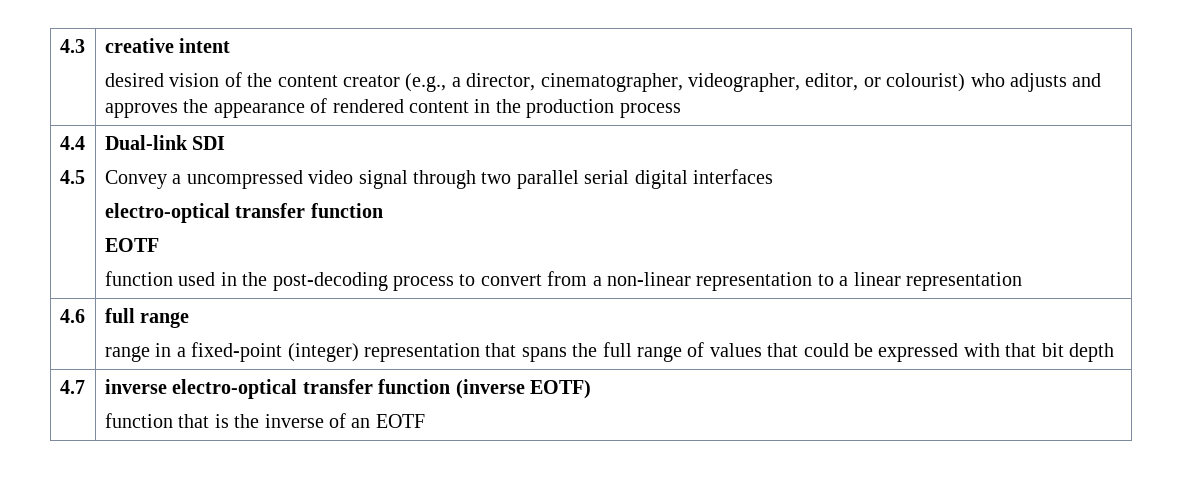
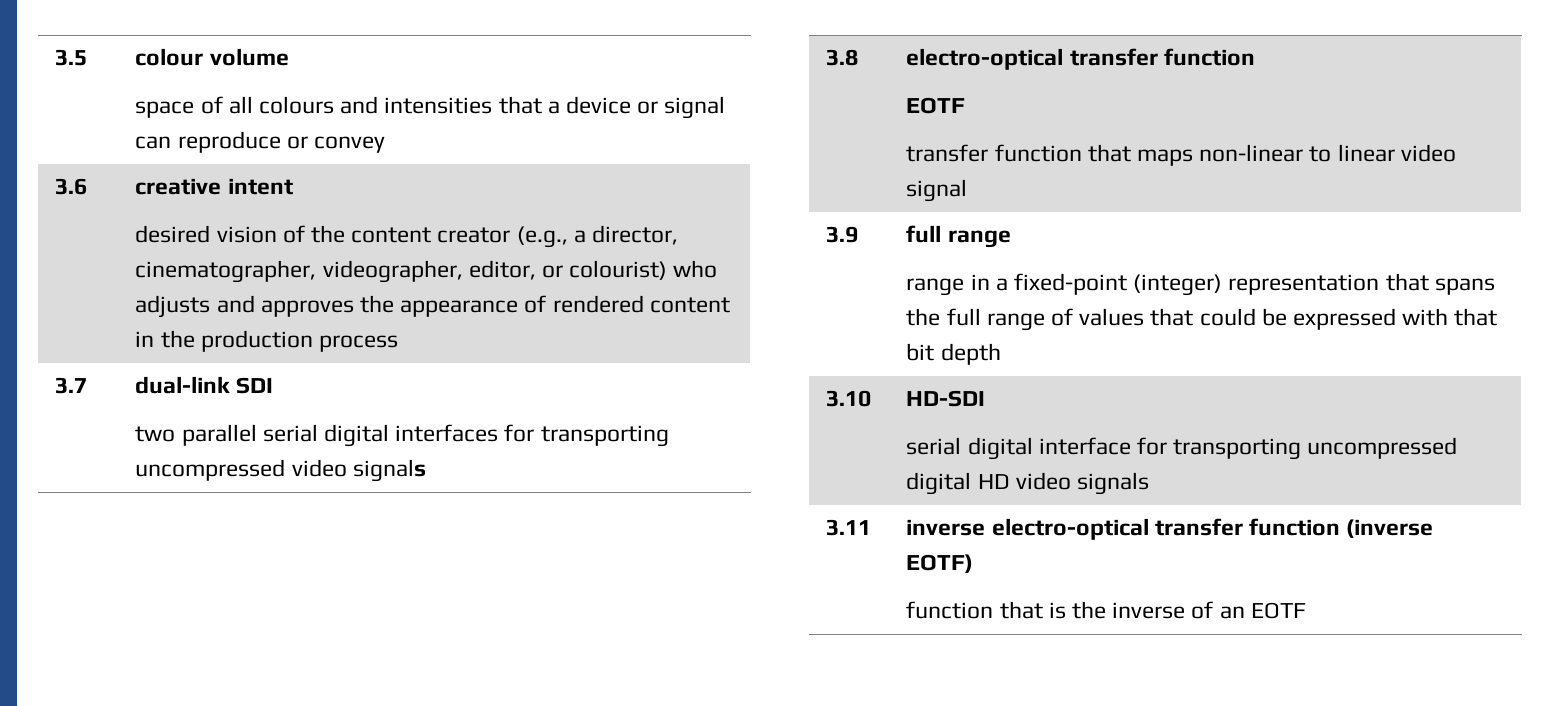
[59,39,85,53] 4.3 -> [55,49,88,66] [135,48,289,66] [135,96,726,119] [135,131,386,153] [55,178,88,195] 3.5 | colour volume // space of all colours and intensities that a device or signal can reproduce or convey // 3.6
[59,136,85,150] [59,170,85,184] [104,135,226,150] [104,170,476,189] 4.4 // 4.5 | Dual-link SDI // Convey a uncompressed video signal through -> [55,377,88,394] [135,376,273,394] 3.7 | dual-link SDI //
[104,203,383,223] [104,238,159,252] [104,271,1022,291] [59,309,85,323] // electro-optical transfer function // EOTF // function used in the post-decoding process to convert from a non-linear representation to a linear representation // 4.6 -> [504,424,669,447] [135,459,426,482] [826,49,859,66] [906,48,1255,70] [906,97,966,114] [906,144,1456,166] [906,179,968,202] [826,226,859,243] for transporting uncompressed video signals // 3.8 | electro-optical transfer function // EOTF // transfer function that maps non-linear to linear video signal // 3.9
[59,380,85,394] 4.7 -> [826,390,872,407] [906,390,986,407] [906,437,1458,460] [906,472,1150,495] [826,519,872,536] 3.10 | HD-SDI // serial digital interface for transporting uncompressed digital HD video signals // 3.11

